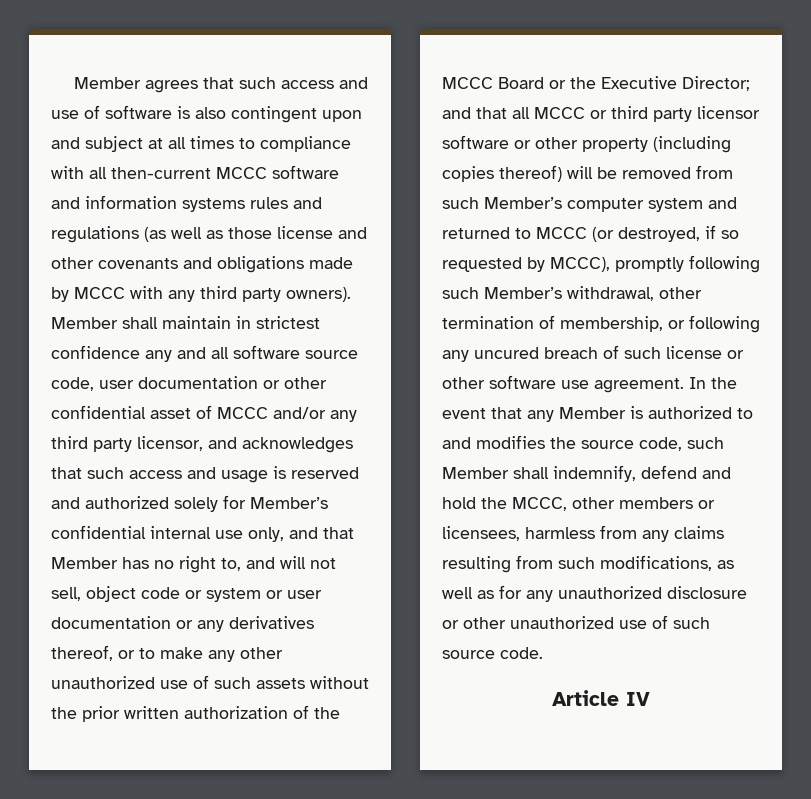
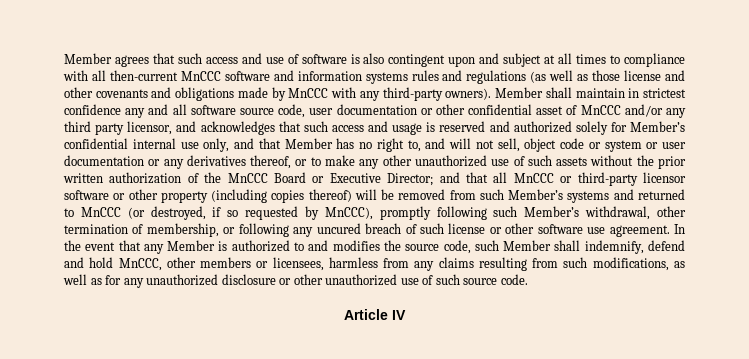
[216,167,267,179] MCCC -> [180,71,221,81] MnCCC
[74,287,125,299] MCCC -> [288,88,329,98] MnCCC
[200,286,281,302] third party -> [382,87,443,101] third-party
[217,407,268,419] MCCC -> [580,105,621,115] MnCCC
[442,77,493,89] MCCC -> [227,173,268,183] MnCCC
[570,77,596,89] the -> (325, 179) none
[534,106,692,122] MCCC or third party -> [513,172,638,186] MnCCC or third-party
[567,198,703,212] computer system -> [567,191,610,203] systems
[536,227,587,239] MCCC -> [80,207,121,217] MnCCC
[550,257,610,272] MCCC), -> [324,207,373,220] MnCCC),
[481,497,567,511] the MCCC, -> [118,258,162,271] MnCCC,

